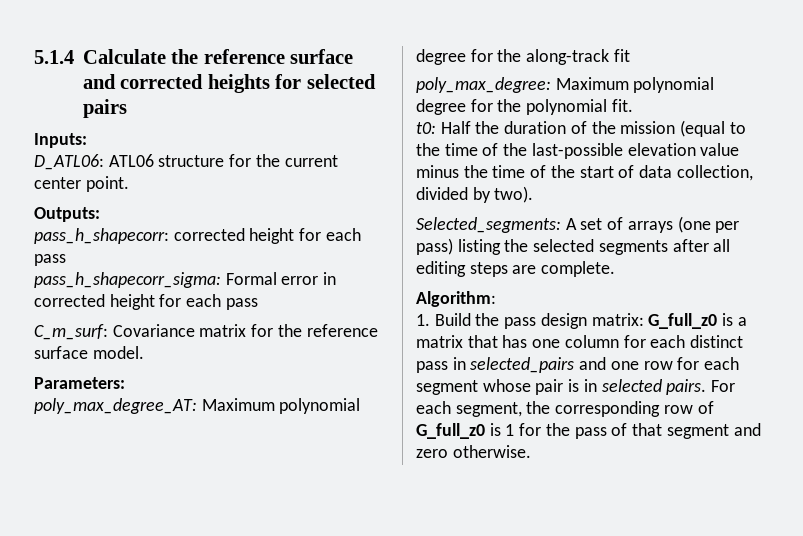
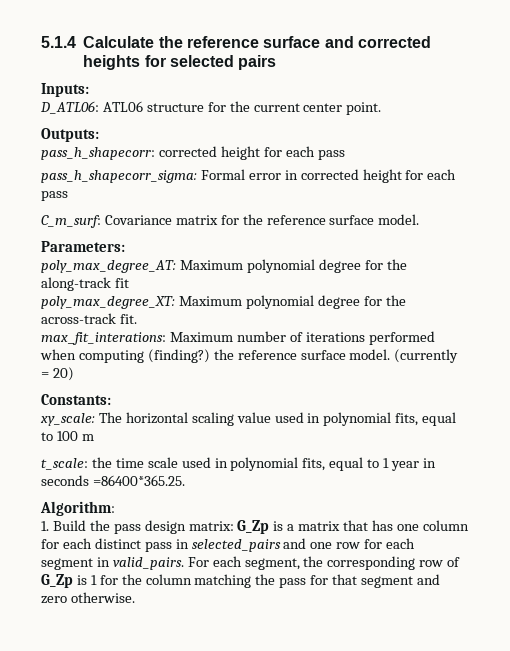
[416,77,715,93] [416,99,608,115] poly_max_degree: Maximum polynomial degree for the polynomial -> [41,295,406,309] [41,313,116,324] poly_max_degree_XT: Maximum polynomial degree for the across-track
[416,120,746,137] [416,143,740,159] [416,165,753,181] [416,186,534,203] [416,216,740,233] [416,238,731,255] [416,261,616,277] t0: Half the duration of the mission (equal to the time of the last-possible elevation value minus the time of the start of data collection, divided by two). // Selected_segments: A set of arrays (one per pass) listing the selected segments after all editing steps are complete. -> [41,331,435,345] [40,349,459,363] [41,367,74,381] [41,394,111,405] [40,412,457,426] [41,431,94,441] [41,457,436,471] [41,475,185,486] max_fit_interations: Maximum number of iterations performed when computing (finding?) the reference surface model. (currently = 20) // Constants: // xy_scale: The horizontal scaling value used in polynomial fits, equal to 100 m // t_scale: the time scale used in polynomial fits, equal to 1 year in seconds =86400*365.25.
[648,313,718,329] G_full_z0 -> [237,520,270,534] G_Zp
[482,379,707,395] whose pair is in selected pairs. -> [96,557,184,570] in valid_pairs.
[416,423,485,439] G_full_z0 -> [41,574,73,588] G_Zp
[574,423,628,439] pass of -> [145,574,329,588] column matching the pass for

